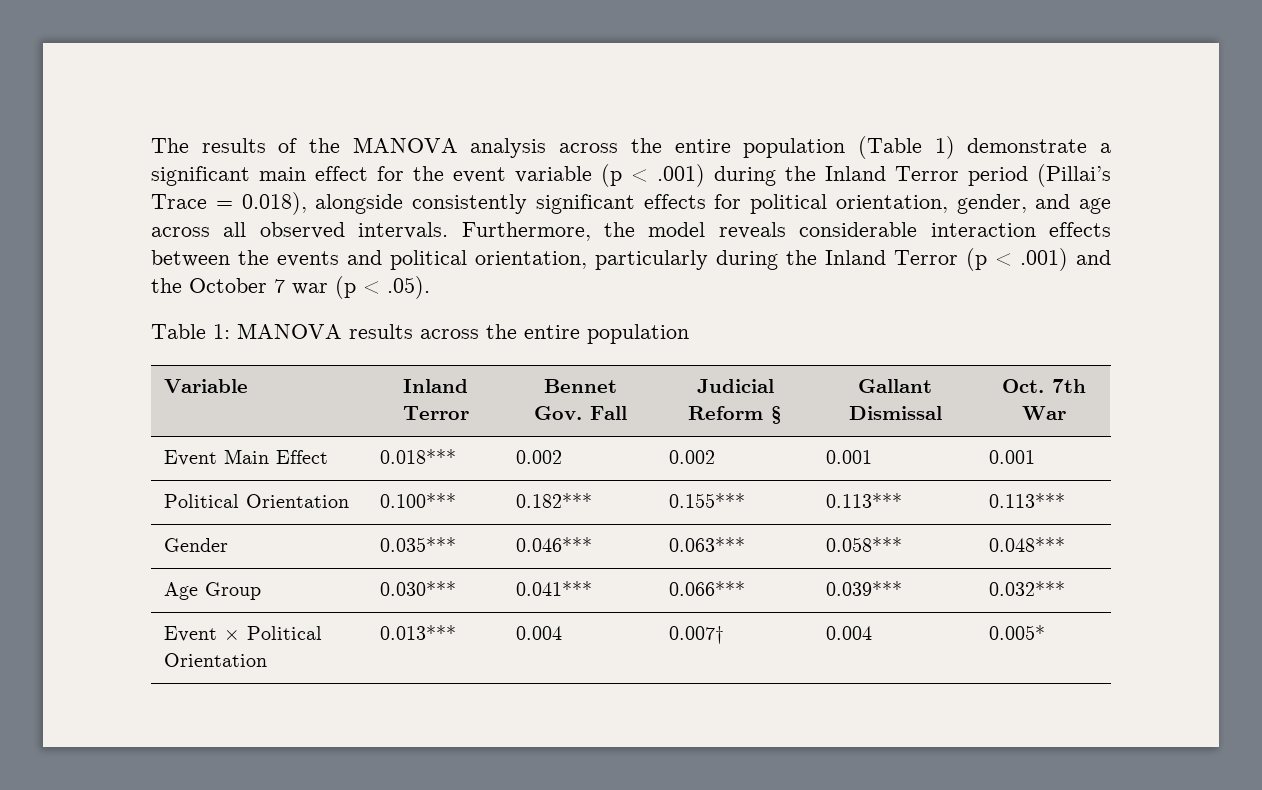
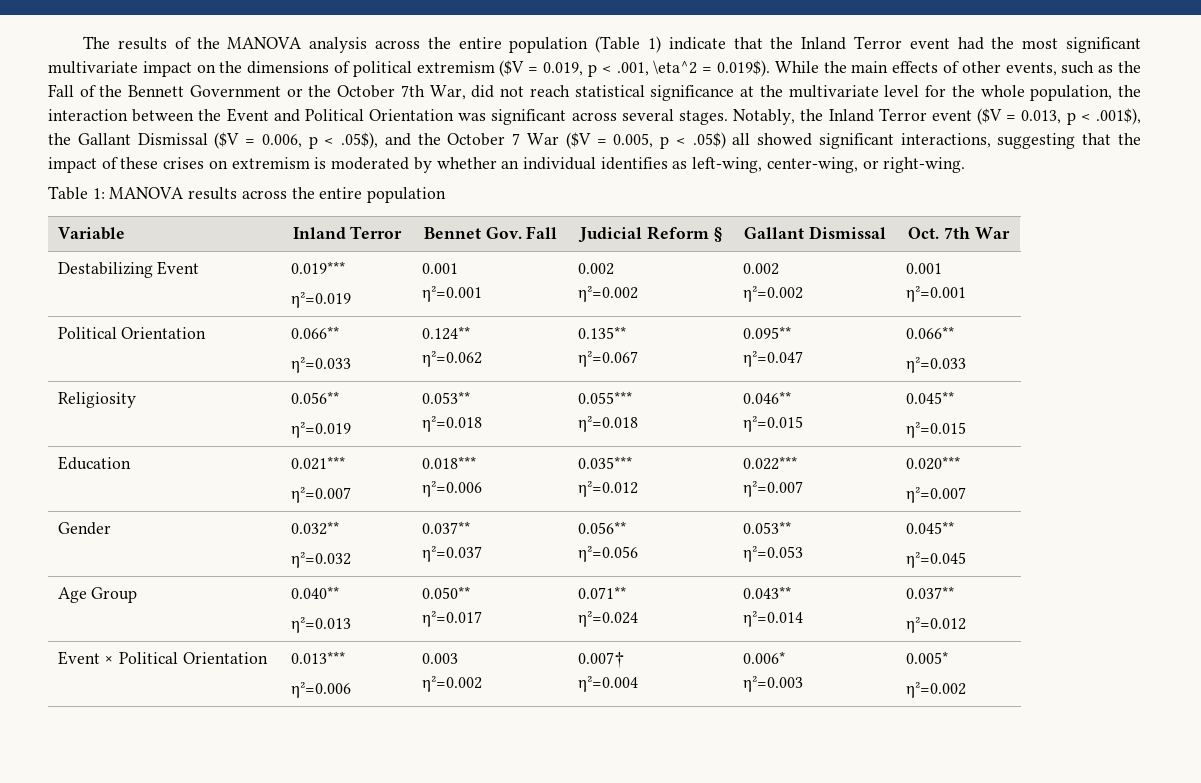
[967,138,1112,153] [151,164,1111,187] [151,192,1111,215] [151,222,1111,241] [151,248,1111,271] [151,276,430,299] demonstrate a significant main effect for the event variable (p < .001) during the Inland Terror period (Pillai’s Trace = 0.018), alongside consistently significant effects for political orientation, gender, and age across all observed intervals. Furthermore, the model reveals considerable interaction effects between the events and political orientation, particularly during the Inland Terror (p < .001) and the October 7 war (p < .05). -> [668,36,1142,53] [48,60,1141,77] [48,84,1142,101] [48,108,1141,125] [48,132,1141,149] [48,157,966,173] indicate that the Inland Terror event had the most significant multivariate impact on the dimensions of political extremism ($V = 0.019, p < .001, \eta^2 = 0.019$). While the main effects of other events, such as the Fall of the Bennett Government or the October 7th War, did not reach statistical significance at the multivariate level for the whole population, the interaction between the Event and Political Orientation was significant across several stages. Notably, the Inland Terror event ($V = 0.013, p < .001$), the Gallant Dismissal ($V = 0.006, p < .05$), and the October 7 War ($V = 0.005, p < .05$) all showed significant interactions, suggesting that the impact of these crises on extremism is moderated by whether an individual identifies as left-wing, center-wing, or right-wing.
[164,449,329,466] [380,449,457,464] [516,450,563,464] [669,450,716,464] [826,450,873,464] [989,450,1036,464] [164,494,350,508] [380,493,457,508] [516,493,593,508] [669,493,746,508] [826,493,903,508] [989,493,1066,508] [164,538,229,552] [380,537,457,552] [516,537,593,552] [669,537,746,552] [826,537,903,552] [989,537,1066,552] [164,582,262,600] [380,581,457,596] [516,581,593,596] [669,581,746,596] [826,581,903,596] [989,581,1066,596] Event Main Effect | 0.018*** | 0.002 | 0.002 | 0.001 | 0.001 // Political Orientation | 0.100*** | 0.182*** | 0.155*** | 0.113*** | 0.113*** // Gender | 0.035*** | 0.046*** | 0.063*** | 0.058*** | 0.048*** // Age Group | 0.030*** | 0.041*** | 0.066*** | 0.039*** | 0.032*** -> [57,261,200,278] [290,261,345,274] [290,292,351,308] [421,263,458,274] [421,286,482,302] [577,263,614,275] [577,286,638,302] [742,263,779,275] [742,286,803,302] [905,263,942,274] [905,286,966,302] [57,327,207,339] [290,326,339,339] [290,357,351,373] [421,326,470,340] [421,351,482,367] [577,326,626,339] [577,351,638,367] [742,326,791,339] [742,351,803,367] [905,326,954,339] [905,357,966,373] [57,392,136,408] [290,391,339,404] [290,422,351,438] [421,391,470,404] [421,416,482,432] [577,391,632,404] [577,416,638,432] [742,391,791,404] [742,416,803,432] [905,391,954,404] [905,422,966,438] [57,456,131,470] [290,456,345,470] [290,487,351,503] [421,456,476,469] [421,481,482,497] [577,456,632,469] [577,481,638,497] [742,456,797,470] [742,481,803,497] [905,456,960,470] [905,487,966,503] [57,522,111,535] [290,521,339,535] [290,552,351,568] [421,521,470,534] [421,546,482,562] [577,521,626,534] [577,546,638,562] [742,521,791,534] [742,546,803,562] [905,521,954,534] [905,552,966,568] [57,587,138,603] [290,586,339,599] [290,617,351,633] [421,586,470,599] [421,611,482,627] [577,586,626,599] [577,611,638,627] [742,586,791,599] [742,611,803,627] [905,586,954,599] [905,617,966,633] Destabilizing Event | 0.019*** // η²=0.019 | 0.001 // η²=0.001 | 0.002 // η²=0.002 | 0.002 // η²=0.002 | 0.001 // η²=0.001 // Political Orientation | 0.066** // η²=0.033 | 0.124** // η²=0.062 | 0.135** // η²=0.067 | 0.095** // η²=0.047 | 0.066** // η²=0.033 // Religiosity | 0.056** // η²=0.019 | 0.053** // η²=0.018 | 0.055*** // η²=0.018 | 0.046** // η²=0.015 | 0.045** // η²=0.015 // Education | 0.021*** // η²=0.007 | 0.018*** // η²=0.006 | 0.035*** // η²=0.012 | 0.022*** // η²=0.007 | 0.020*** // η²=0.007 // Gender | 0.032** // η²=0.032 | 0.037** // η²=0.037 | 0.056** // η²=0.056 | 0.053** // η²=0.053 | 0.045** // η²=0.045 // Age Group | 0.040** // η²=0.013 | 0.050** // η²=0.017 | 0.071** // η²=0.024 | 0.043** // η²=0.014 | 0.037** // η²=0.012
[516,626,563,640] [669,626,725,644] [826,626,873,640] | 0.004 | 0.007† | 0.004 -> [290,682,351,698] [421,653,458,664] [421,676,482,692] [577,651,624,668] [577,676,638,692] [742,651,785,664] [742,676,803,692] // η²=0.006 | 0.003 // η²=0.002 | 0.007† // η²=0.004 | 0.006* // η²=0.003
(1046, 632) none -> [905,682,966,698] // η²=0.002

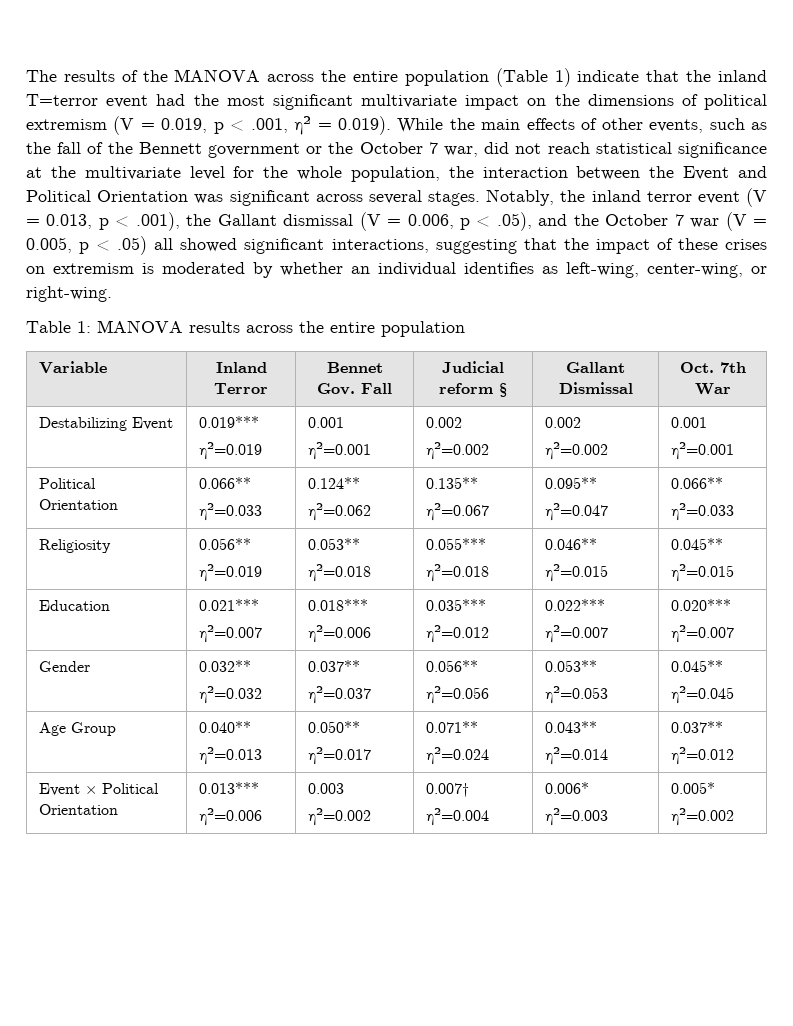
[309,37,368,53] analysis -> (261, 75) none
[801,36,902,50] Inland Terror -> [718,70,768,82] [26,94,98,106] inland T=terror
[499,60,525,77] ($V -> [113,116,135,135] (V
[653,60,770,77] \eta^2 = 0.019$). -> [294,116,392,135] η² = 0.019).
[48,84,74,97] Fall -> [57,142,82,154] fall
[189,85,281,97] Government -> [208,143,300,158] government
[400,85,466,100] 7th War, -> [428,142,478,157] 7 war,
[828,108,1003,125] Inland Terror event ($V -> [591,188,767,207] inland terror event (V
[1095,108,1141,125] .001$), -> [135,212,180,231] .001),
[137,132,240,149] Dismissal ($V -> [283,212,381,231] dismissal (V
[341,132,379,149] .05$), -> [496,212,532,231] .05),
[527,132,591,149] War ($V -> [690,212,747,231] war (V
[692,132,726,149] .05$) -> [117,236,148,255] .05)
[647,226,709,240] Reform -> [439,383,493,394] reform

